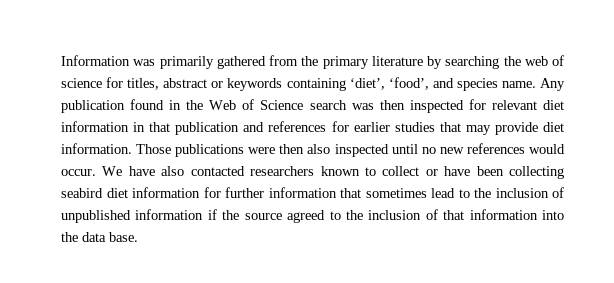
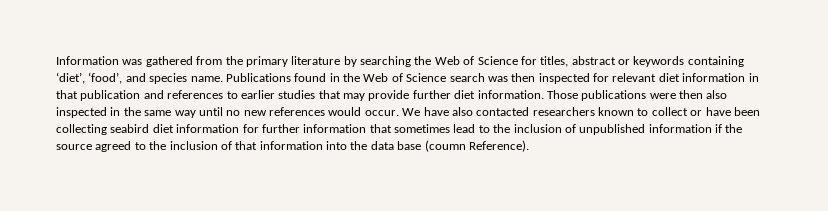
[159,56,214,69] primarily -> (143, 62) none
[524,55,564,66] [61,78,102,88] web of science -> [434,56,518,65] Web of Science
[539,78,565,91] [61,100,125,113] Any publication -> [225,73,291,82] Publications
[331,121,349,132] for -> [226,91,238,99] to
(538, 128) none -> [412,90,451,99] further
(389, 150) none -> [110,107,196,118] in the same way
[109,232,138,242] base. -> [397,140,529,152] base (coumn Reference).

